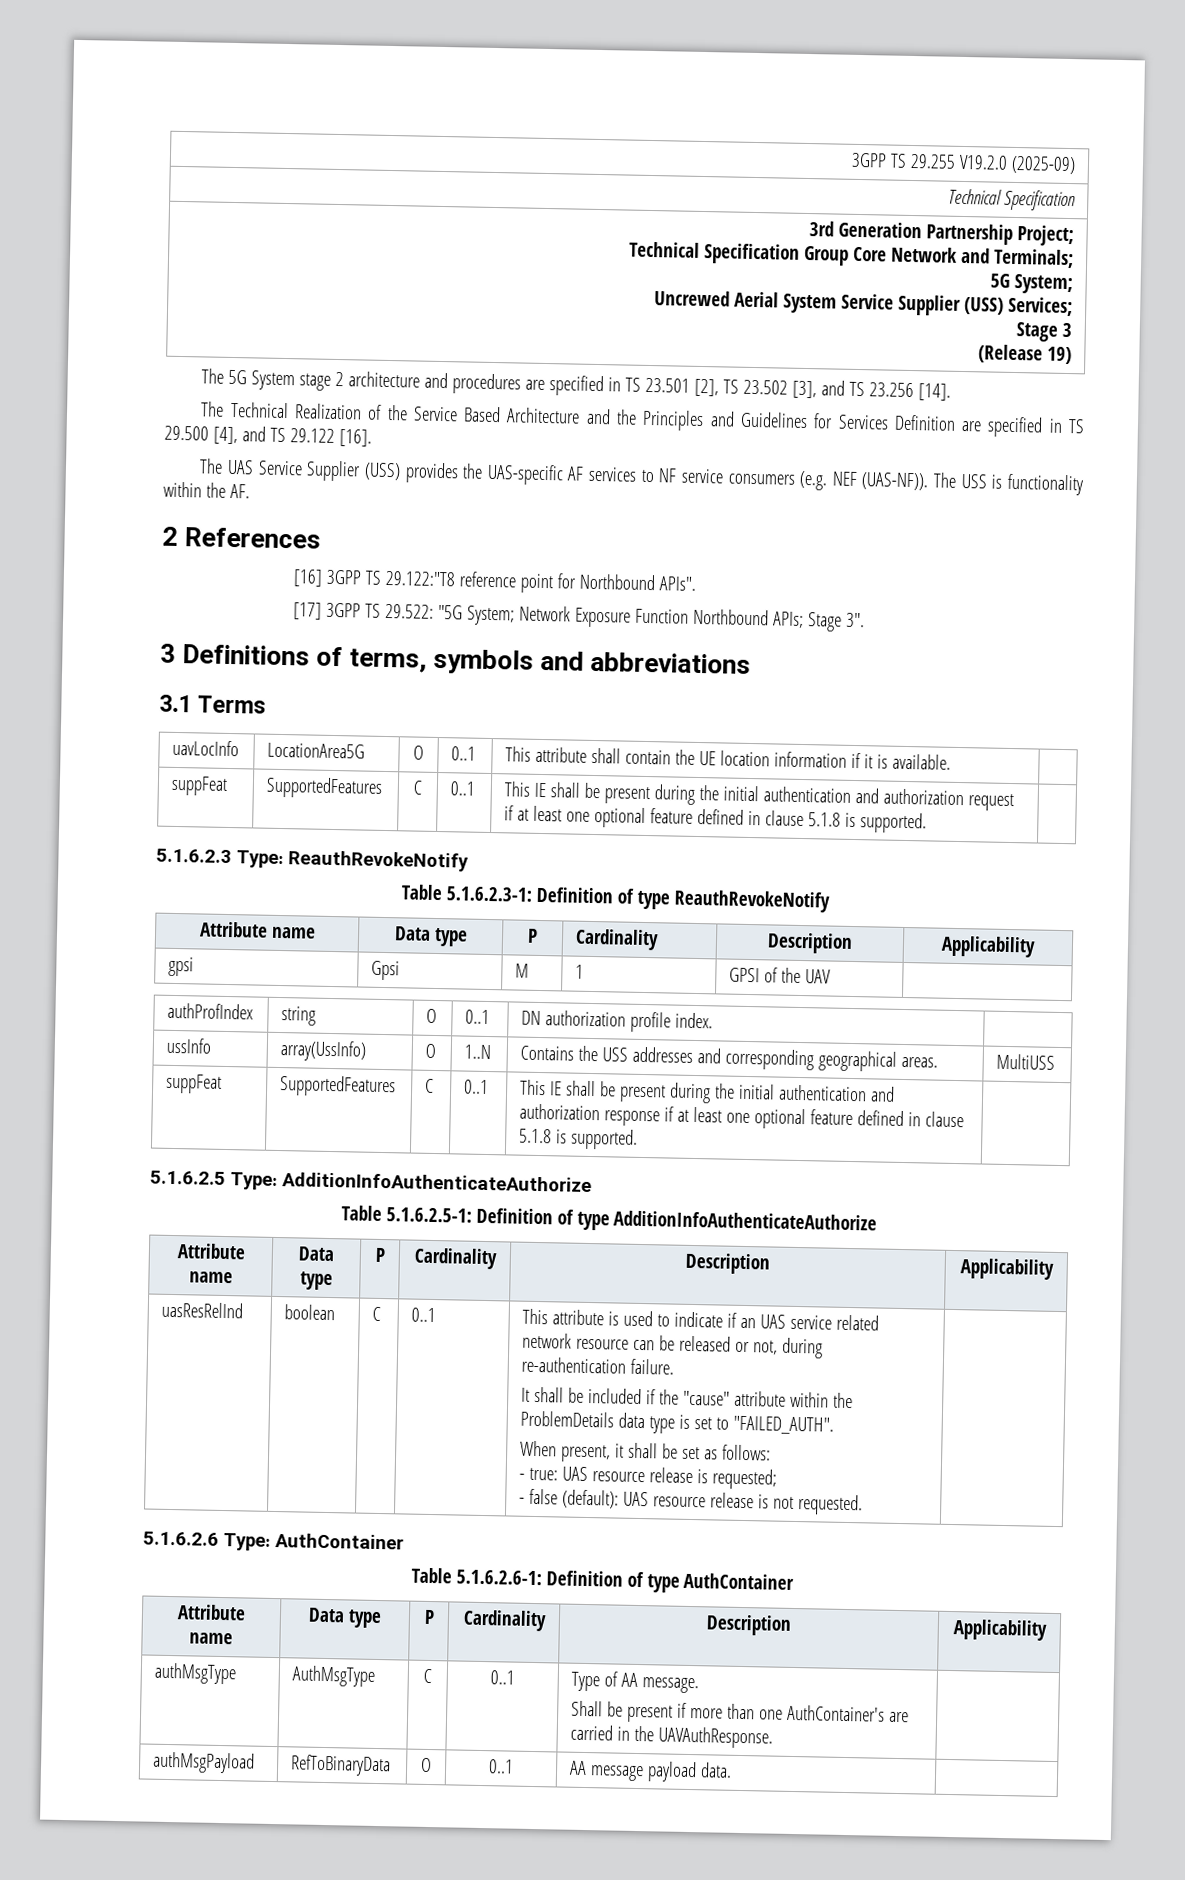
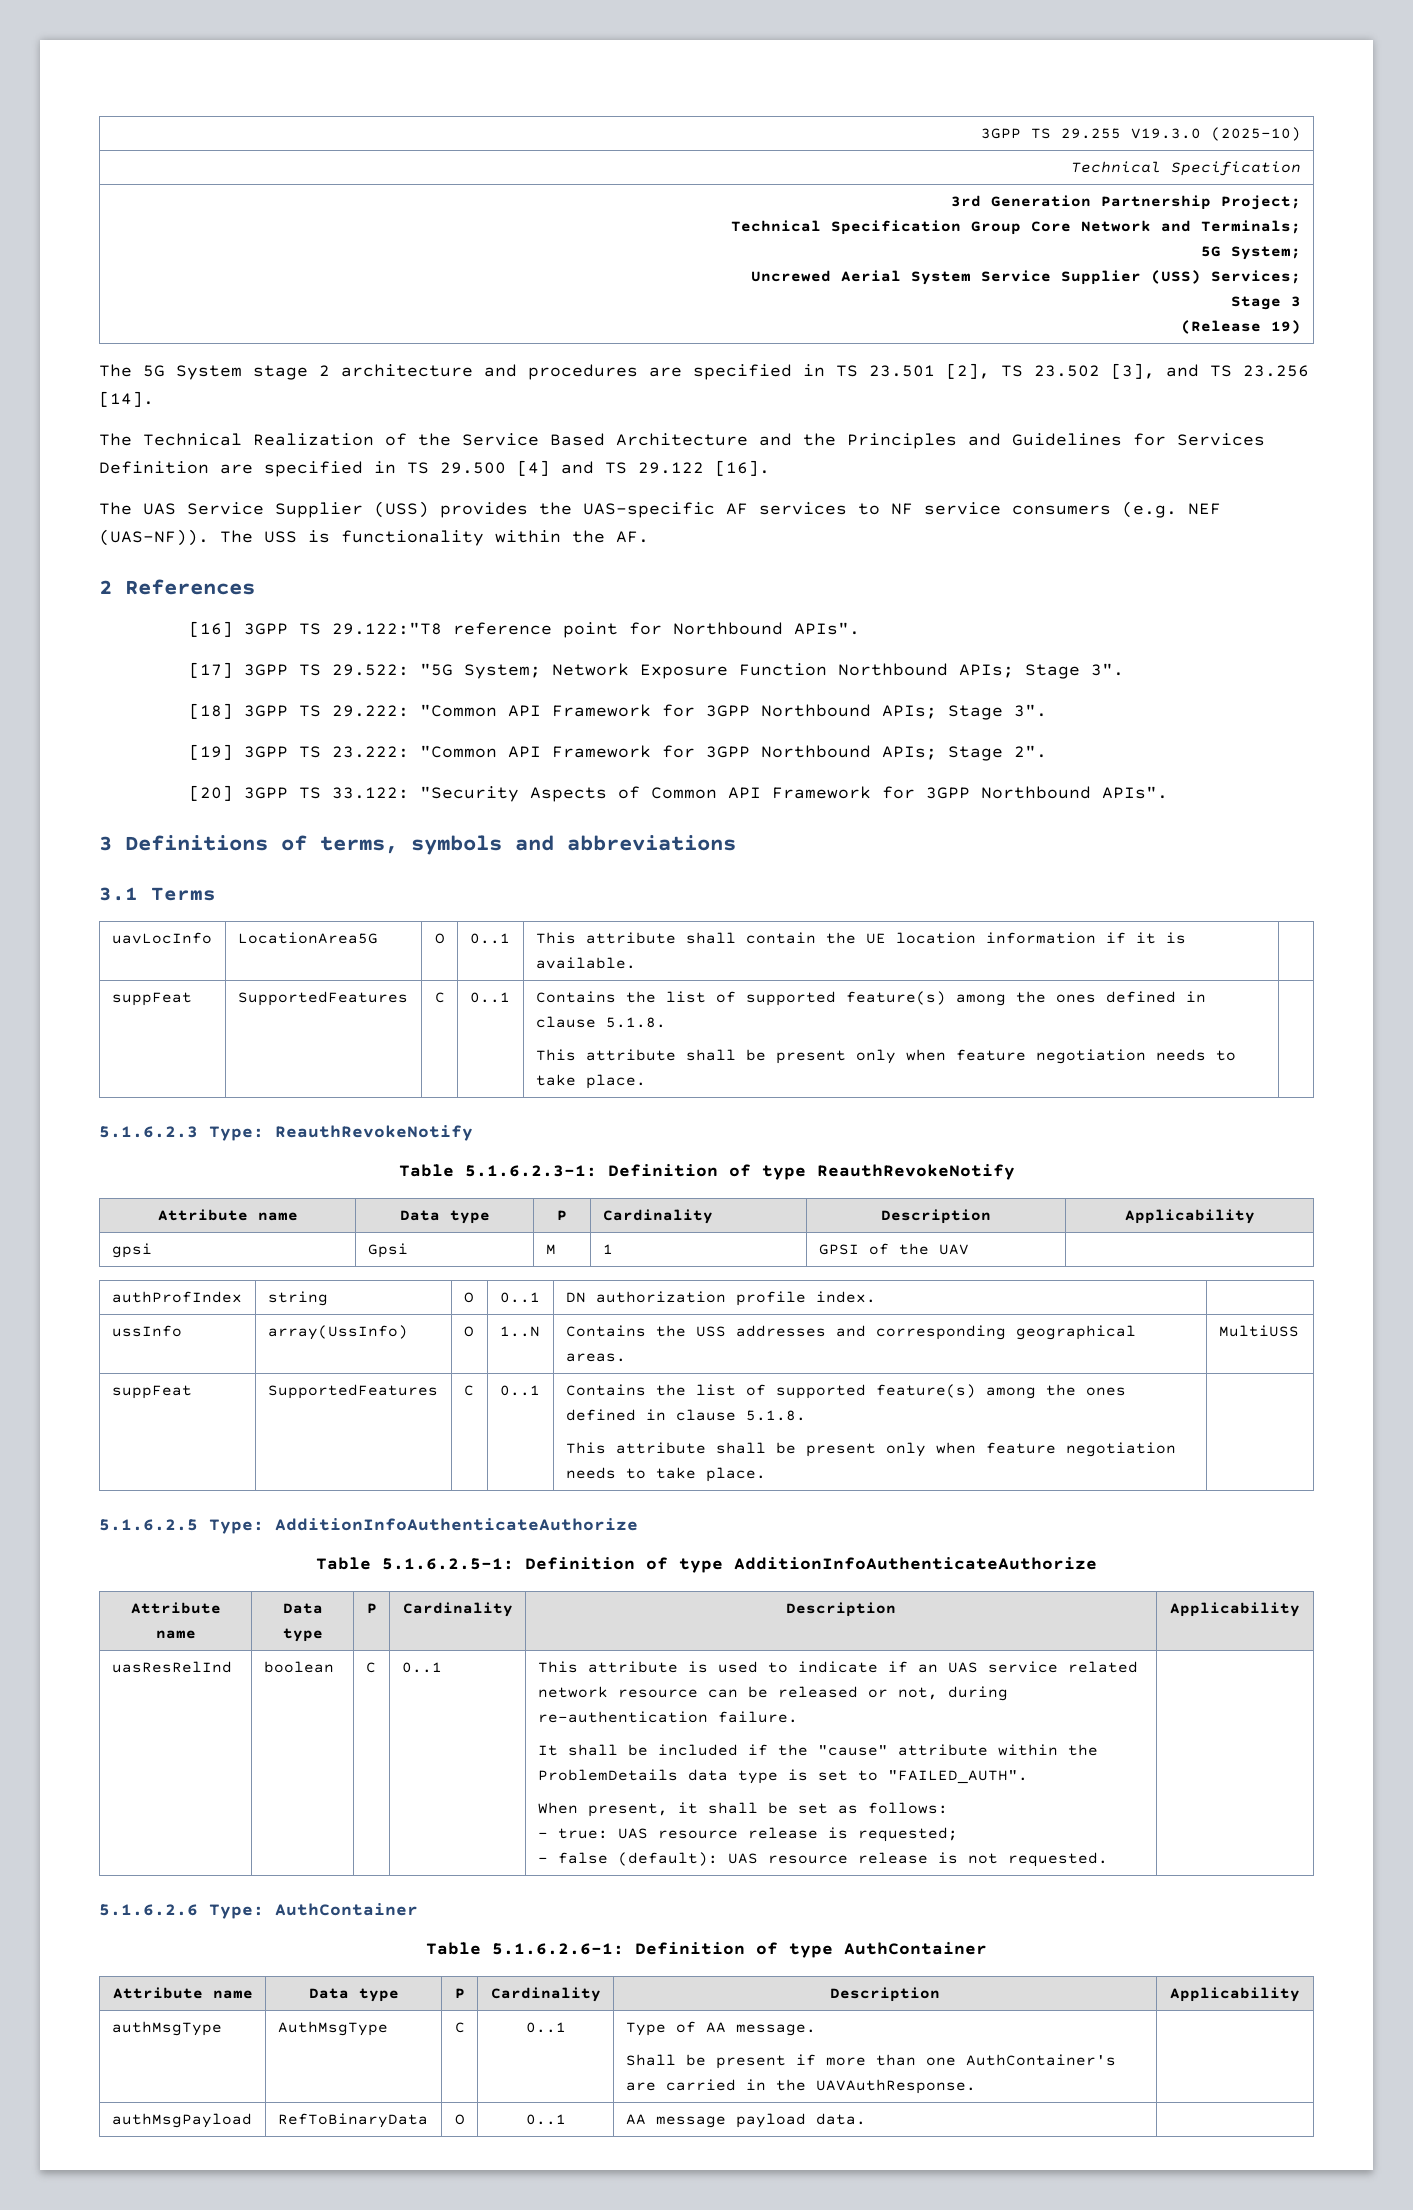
[958,154,1076,175] V19.2.0 (2025-09) -> [1131,127,1302,141] V19.3.0 (2025-10)
[212,426,238,445] [4], -> [517,460,550,476] [4]
(866, 620) none -> [188,703,1047,720] [188,744,1047,761] [188,785,1168,802] // [18] 3GPP TS 29.222: "Common API Framework for 3GPP Northbound APIs; Stage 3". // [19] 3GPP TS 23.222: "Common API Framework for 3GPP Northbound APIs; Stage 2". // [20] 3GPP TS 33.122: "Security Aspects of Common API Framework for 3GPP Northbound APIs".
[504,781,1015,812] [504,805,928,834] This IE shall be present during the initial authentication and authorization request if at least one optional feature defined in clause 5.1.8 is supported. -> [535,991,1206,1006] [535,1016,666,1028] [535,1049,1236,1064] [535,1074,646,1089] Contains the list of supported feature(s) among the ones defined in clause 5.1.8. // This attribute shall be present only when feature negotiation needs to take place.
[520,1079,896,1104] [519,1103,965,1130] [519,1128,639,1150] This IE shall be present during the initial authentication and authorization response if at least one optional feature defined in clause 5.1.8 is supported. -> [565,1384,1126,1399] [565,1409,806,1421] [565,1442,1176,1457] [565,1467,766,1482] Contains the list of supported feature(s) among the ones defined in clause 5.1.8. // This attribute shall be present only when feature negotiation needs to take place.

